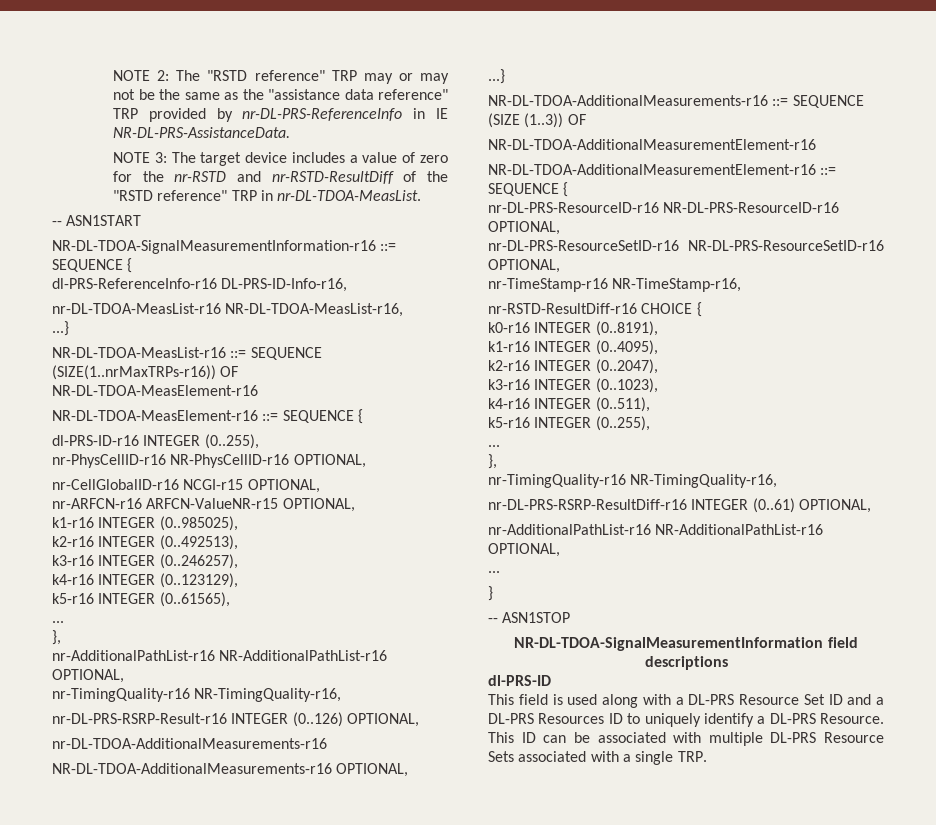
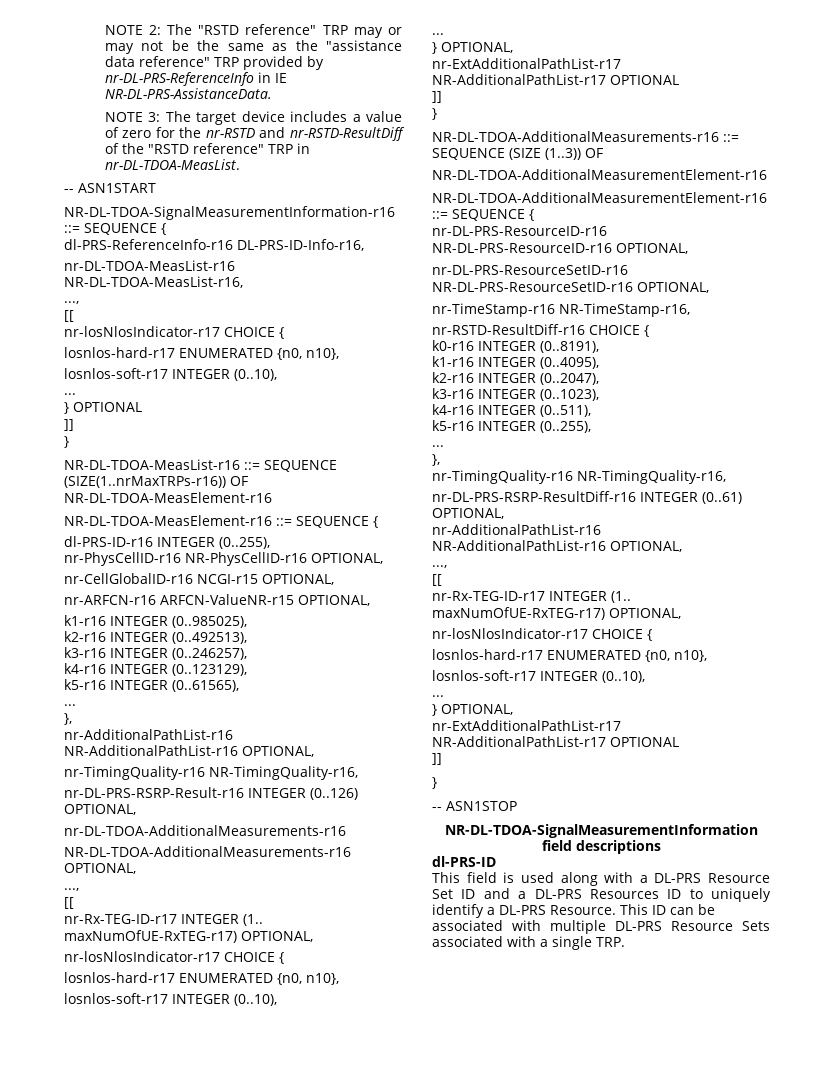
[52,321,69,336] ...} -> [64,301,79,304] [64,310,74,322] [64,326,284,339] [64,347,339,360] [64,368,277,381] [64,393,76,395] [64,402,142,414] [64,419,74,431] [64,436,69,448] ..., // [[ // nr-losNlosIndicator-r17 CHOICE { // losnlos-hard-r17 ENUMERATED {n0, n10}, // losnlos-soft-r17 INTEGER (0..10), // ... // } OPTIONAL // ]] // }
[488,69,505,84] ...} -> [64,888,79,891] [64,897,74,909] [64,914,263,926] [64,930,313,943] [64,951,284,964] [64,972,339,985] [64,993,277,1006] [432,33,444,35] [432,42,513,54] [432,58,621,69] [432,74,679,85] [432,91,442,103] [432,108,437,120] ..., // [[ // nr-Rx-TEG-ID-r17 INTEGER (1.. maxNumOfUE-RxTEG-r17) OPTIONAL, // nr-losNlosIndicator-r17 CHOICE { // losnlos-hard-r17 ENUMERATED {n0, n10}, // losnlos-soft-r17 INTEGER (0..10), // ... // } OPTIONAL, // nr-ExtAdditionalPathList-r17 NR-AdditionalPathList-r17 OPTIONAL // ]] // }
[488,571,500,573] ... -> [432,565,447,568] [432,574,442,586] [432,591,631,603] [432,607,681,620] [432,628,652,641] [432,649,707,662] [432,670,645,683] [432,695,444,697] [432,704,513,716] [432,720,621,731] [432,736,679,747] [432,753,442,765] ..., // [[ // nr-Rx-TEG-ID-r17 INTEGER (1.. maxNumOfUE-RxTEG-r17) OPTIONAL, // nr-losNlosIndicator-r17 CHOICE { // losnlos-hard-r17 ENUMERATED {n0, n10}, // losnlos-soft-r17 INTEGER (0..10), // ... // } OPTIONAL, // nr-ExtAdditionalPathList-r17 NR-AdditionalPathList-r17 OPTIONAL // ]]

